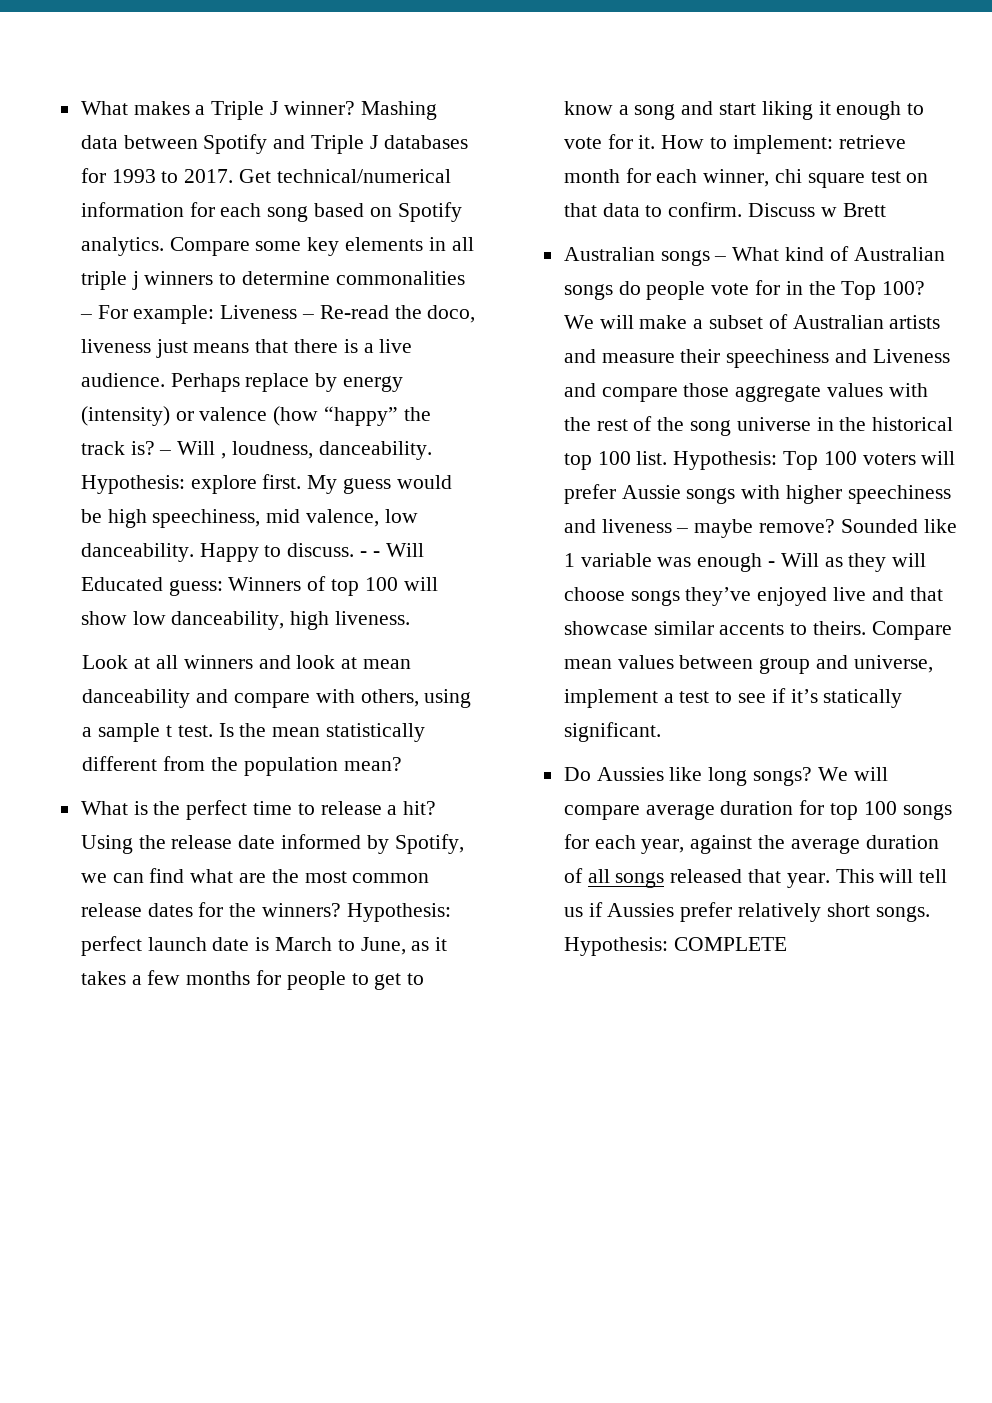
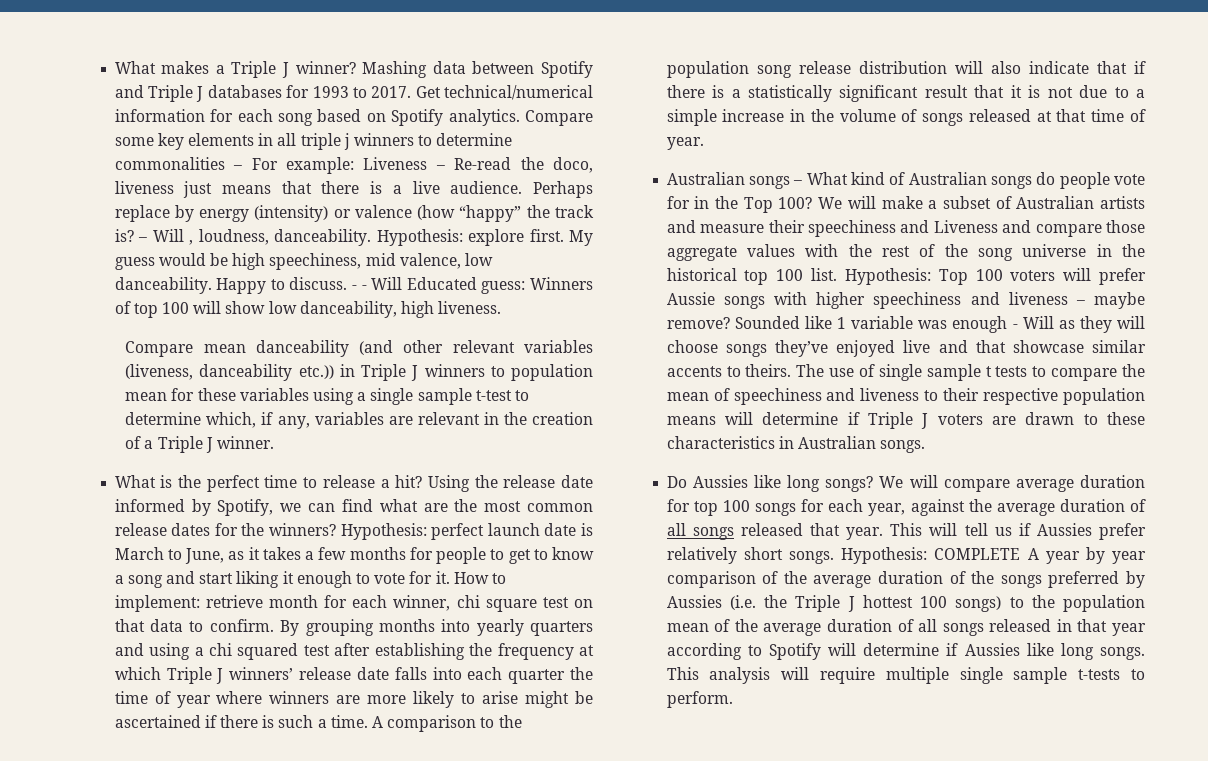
[82,655,412,669] [82,689,472,708] [82,723,426,742] [82,756,402,776] Look at all winners and look at mean danceability and compare with others, using a sample t test. Is the mean statistically different from the population mean? -> [125,340,593,357] [125,364,593,381] [125,388,529,405] [125,412,593,429] [125,436,274,453] Compare mean danceability (and other relevant variables (liveness, danceability etc.)) in Triple J winners to population mean for these variables using a single sample t-test to determine which, if any, variables are relevant in the creation of a Triple J winner.
[748,203,886,217] Discuss w Brett -> [280,619,594,636] [114,643,594,660] [114,667,594,684] [114,691,594,708] [114,715,522,732] [666,61,1146,78] [666,85,1145,102] [666,109,1146,126] [666,137,704,150] By grouping months into yearly quarters and using a chi squared test after establishing the frequency at which Triple J winners’ release date falls into each quarter the time of year where winners are more likely to arise might be ascertained if there is such a time. A comparison to the population song release distribution will also indicate that if there is a statistically significant result that it is not due to a simple increase in the volume of songs released at that time of year.
[871,621,952,640] [563,655,933,674] [563,688,903,708] [563,722,661,742] Compare mean values between group and universe, implement a test to see if it’s statically significant. -> [796,364,1145,381] [666,388,1145,405] [666,412,1145,429] [666,436,926,453] The use of single sample t tests to compare the mean of speechiness and liveness to their respective population means will determine if Triple J voters are drawn to these characteristics in Australian songs.
(787, 944) none -> [1027,547,1146,564] [666,571,1145,588] [666,595,1145,612] [666,619,1146,636] [666,643,1145,660] [666,667,1145,684] [666,691,733,708] A year by year comparison of the average duration of the songs preferred by Aussies (i.e. the Triple J hottest 100 songs) to the population mean of the average duration of all songs released in that year according to Spotify will determine if Aussies like long songs. This analysis will require multiple single sample t-tests to perform.

